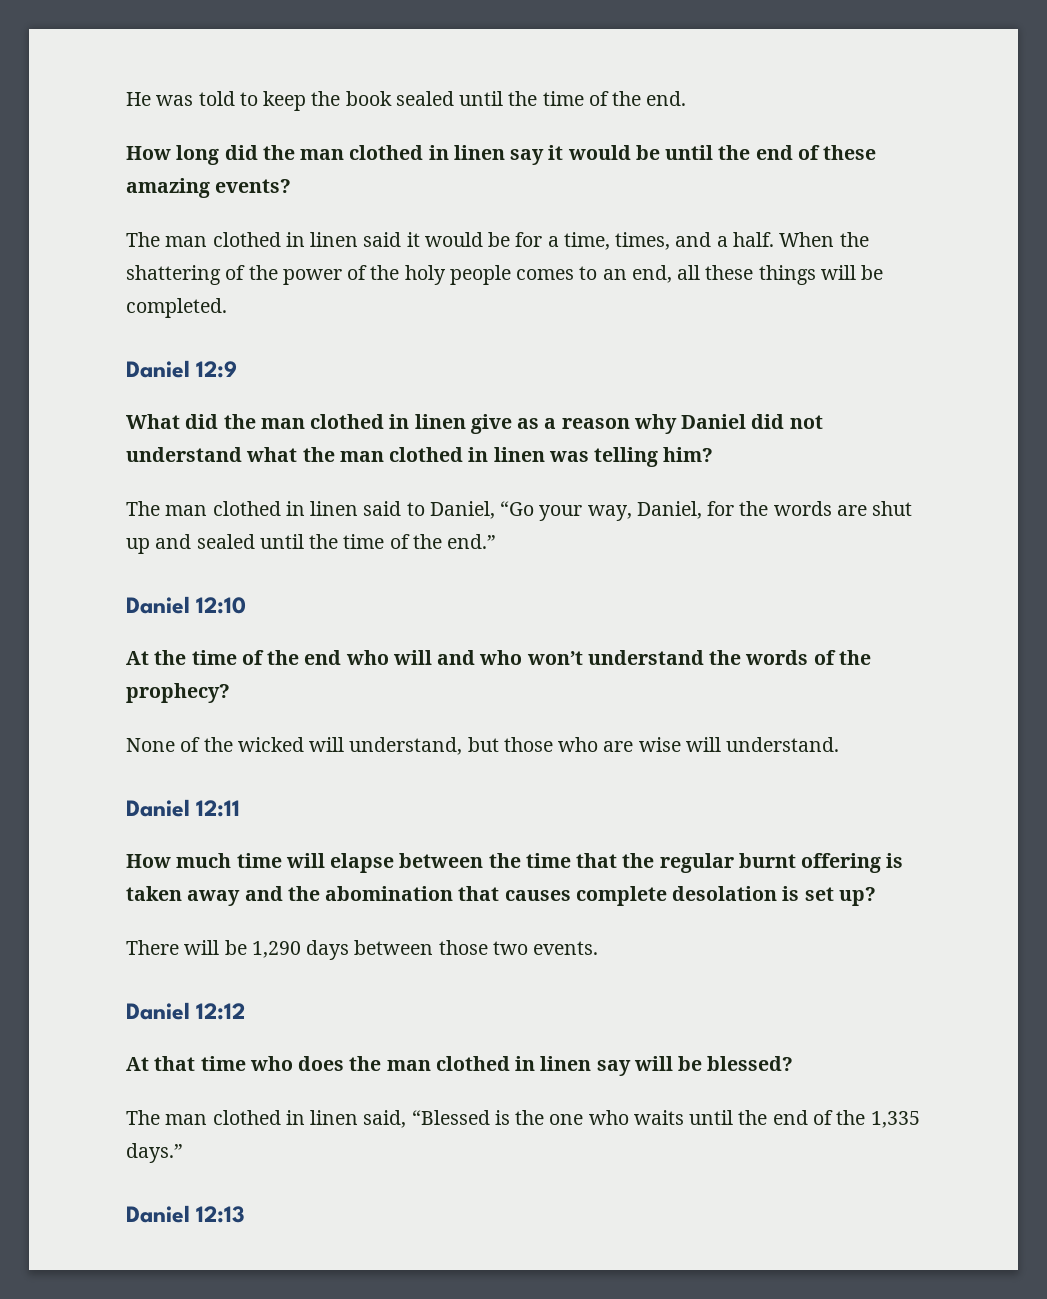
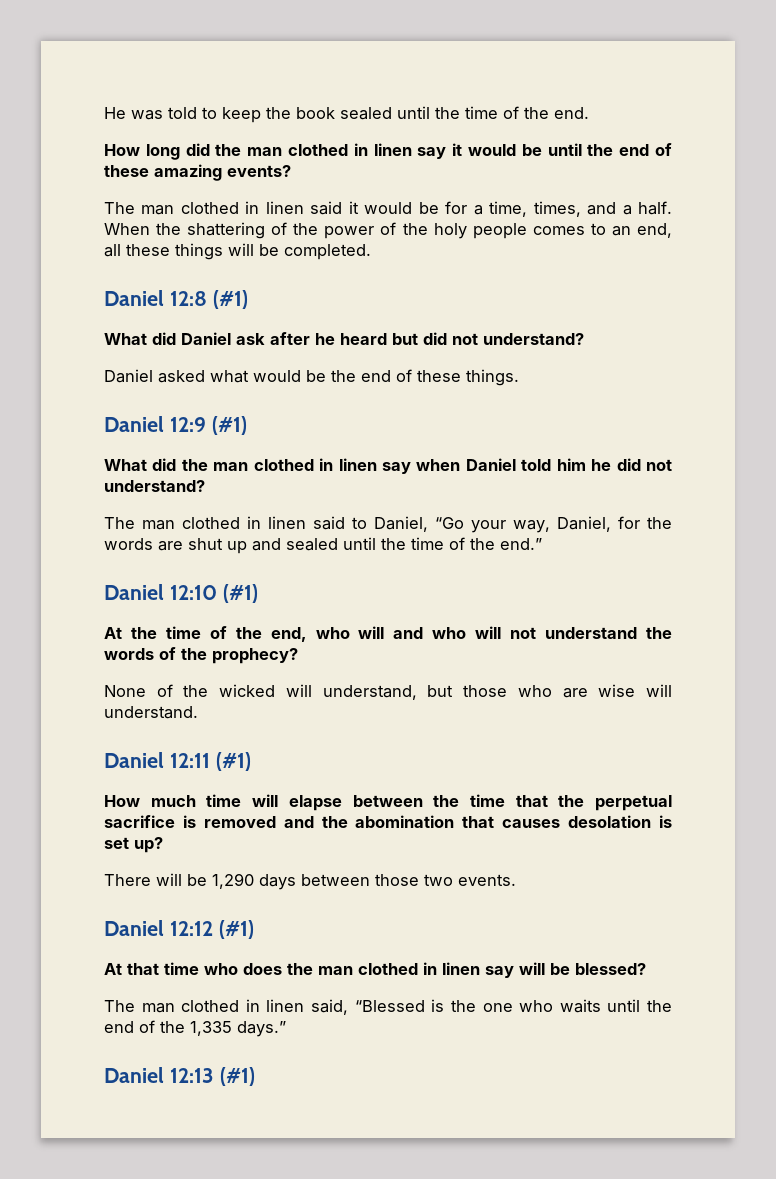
(227, 308) none -> [104,290,248,309] [104,332,584,345] [104,369,519,386] // Daniel 12:8 (#1) // What did Daniel ask after he heard but did not understand? // Daniel asked what would be the end of these things.
(238, 369) none -> [211,416,247,435] (#1)
[470,414,823,434] [126,447,714,467] give as a reason why Daniel did not understand what the man clothed in linen was telling him? -> [382,458,673,474] [104,480,205,492] say when Daniel told him he did not understand?
(247, 605) none -> [222,584,258,603] (#1)
[304,650,342,665] end -> [270,627,307,642] end,
[526,651,583,665] won’t -> [475,626,537,639] will not
(241, 808) none -> [215,752,251,771] (#1)
[659,853,904,873] [126,886,241,906] regular burnt offering is taken away -> [595,795,672,811] [104,815,276,828] perpetual sacrifice is removed
[575,886,667,906] complete -> (561, 823) none
(246, 1011) none -> [218,920,254,939] (#1)
(246, 1214) none -> [219,1067,255,1086] (#1)

